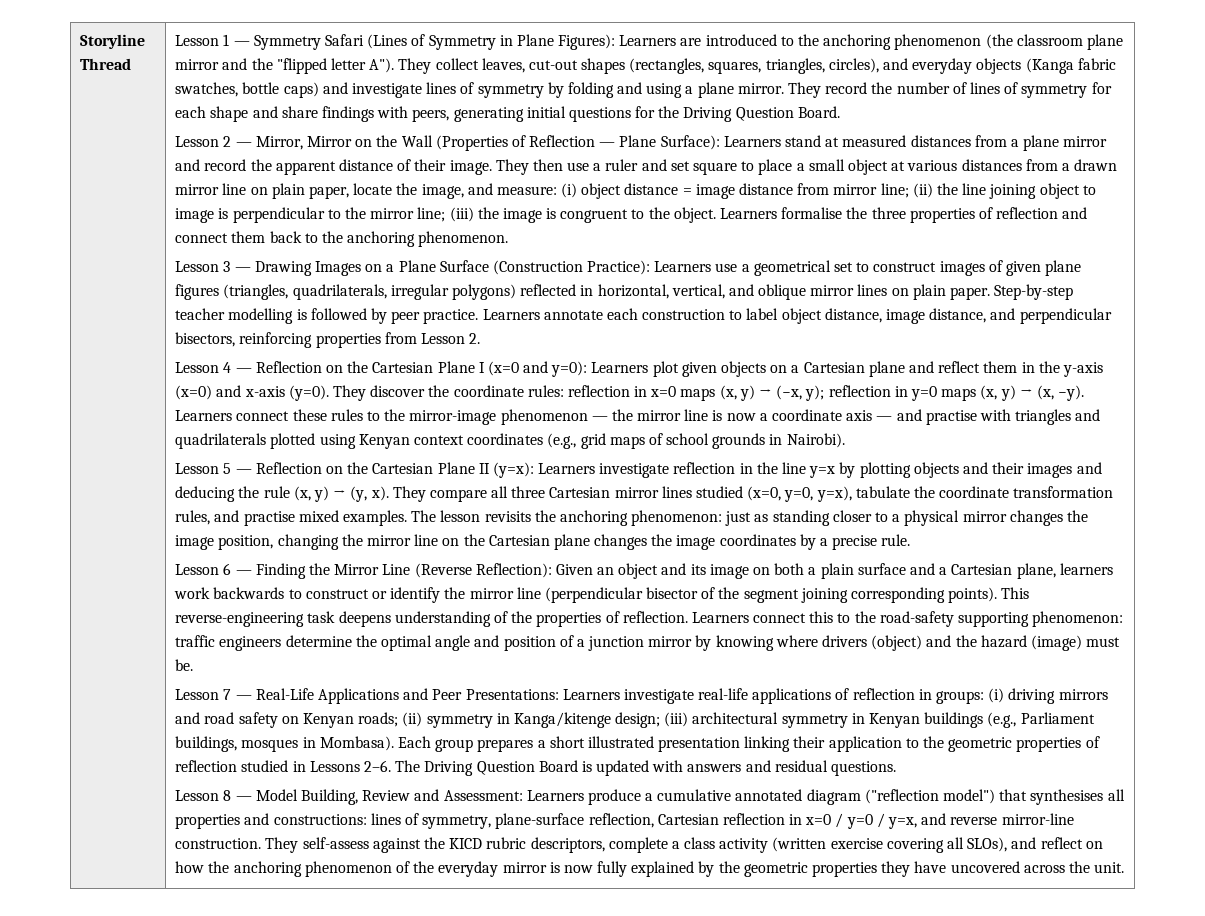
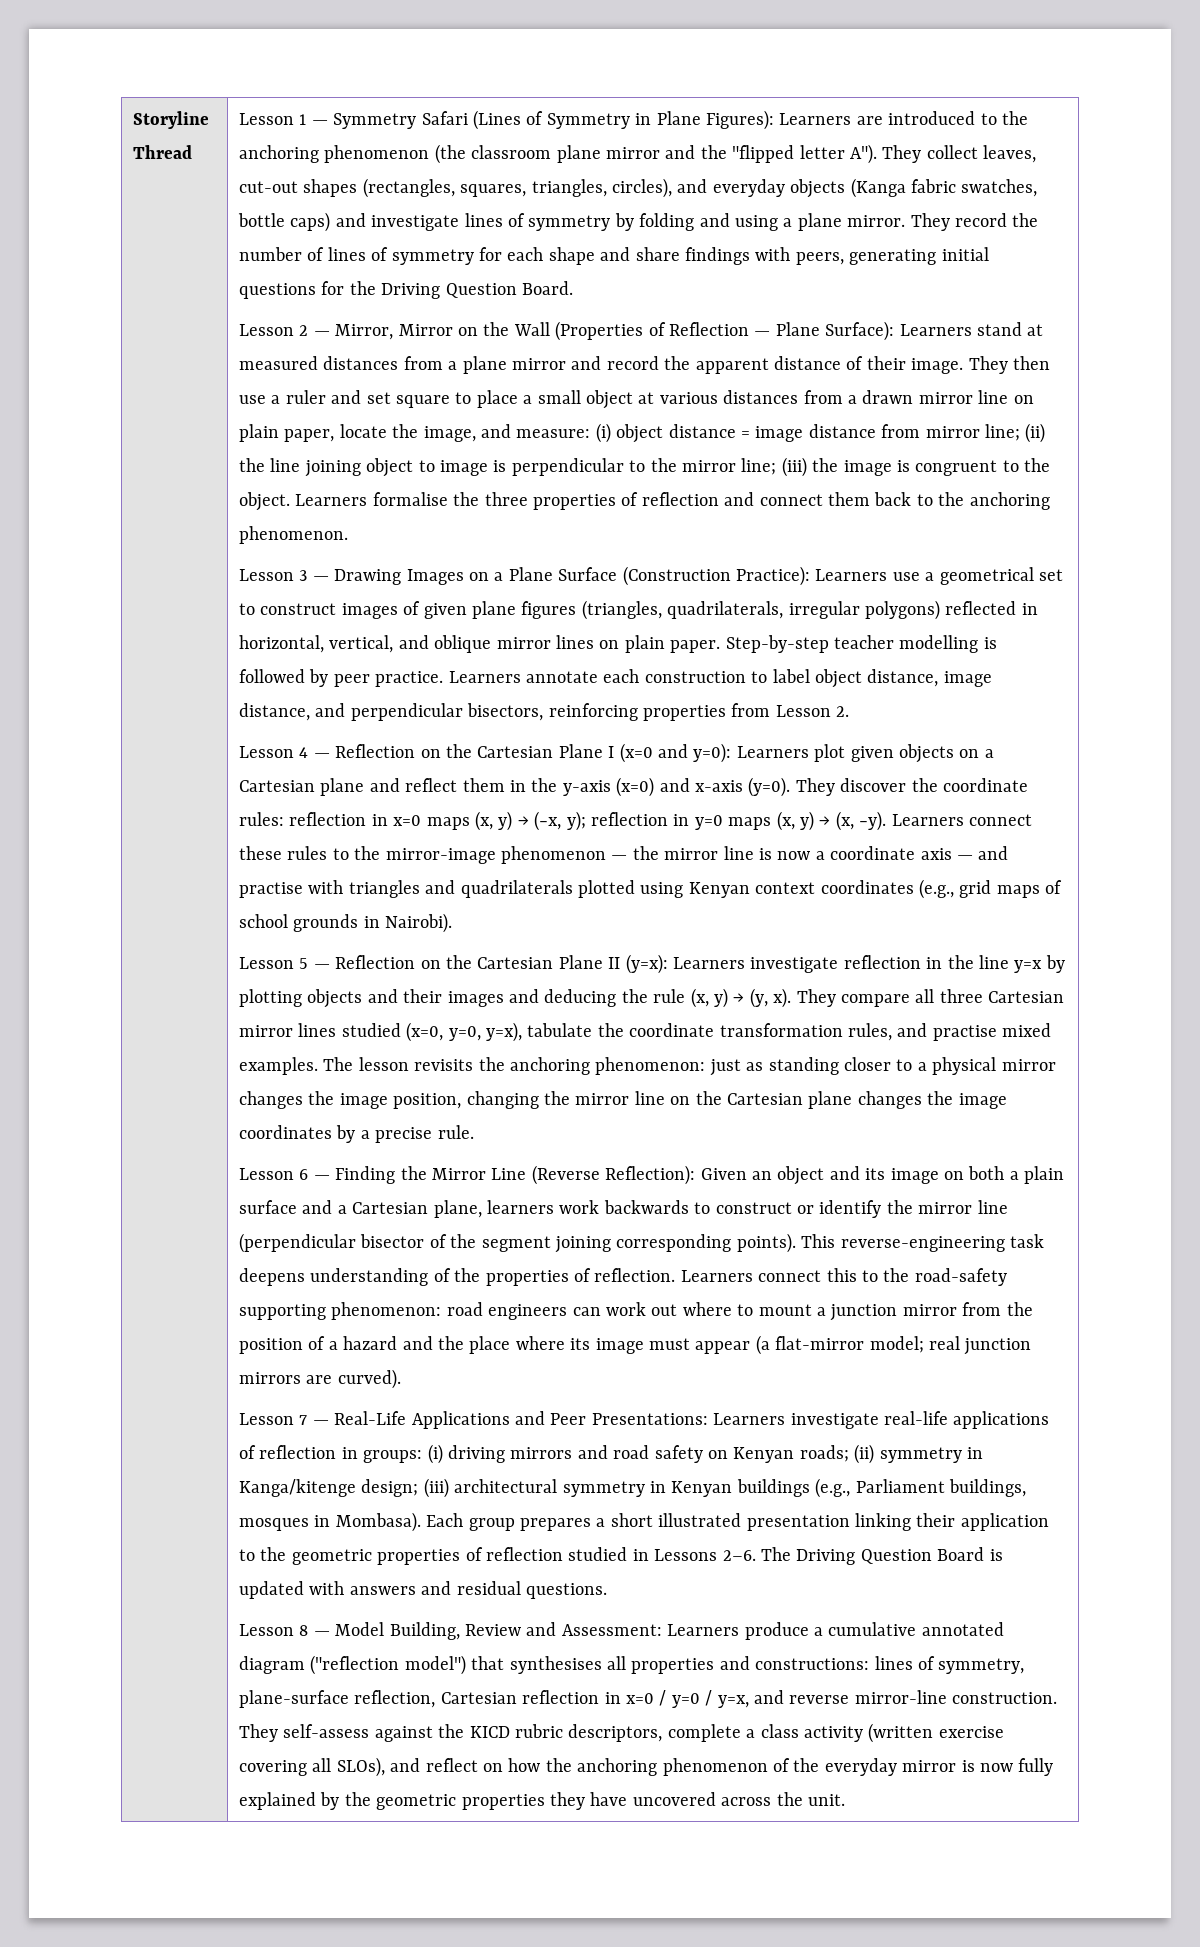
[175,635,1121,651] [175,659,194,671] traffic engineers determine the optimal angle and position of a junction mirror by knowing where drivers (object) and the hazard (image) must be. -> [446,1302,1033,1321] [238,1335,1032,1355] [238,1369,401,1389] road engineers can work out where to mount a junction mirror from the position of a hazard and the place where its image must appear (a flat-mirror model; real junction mirrors are curved).

